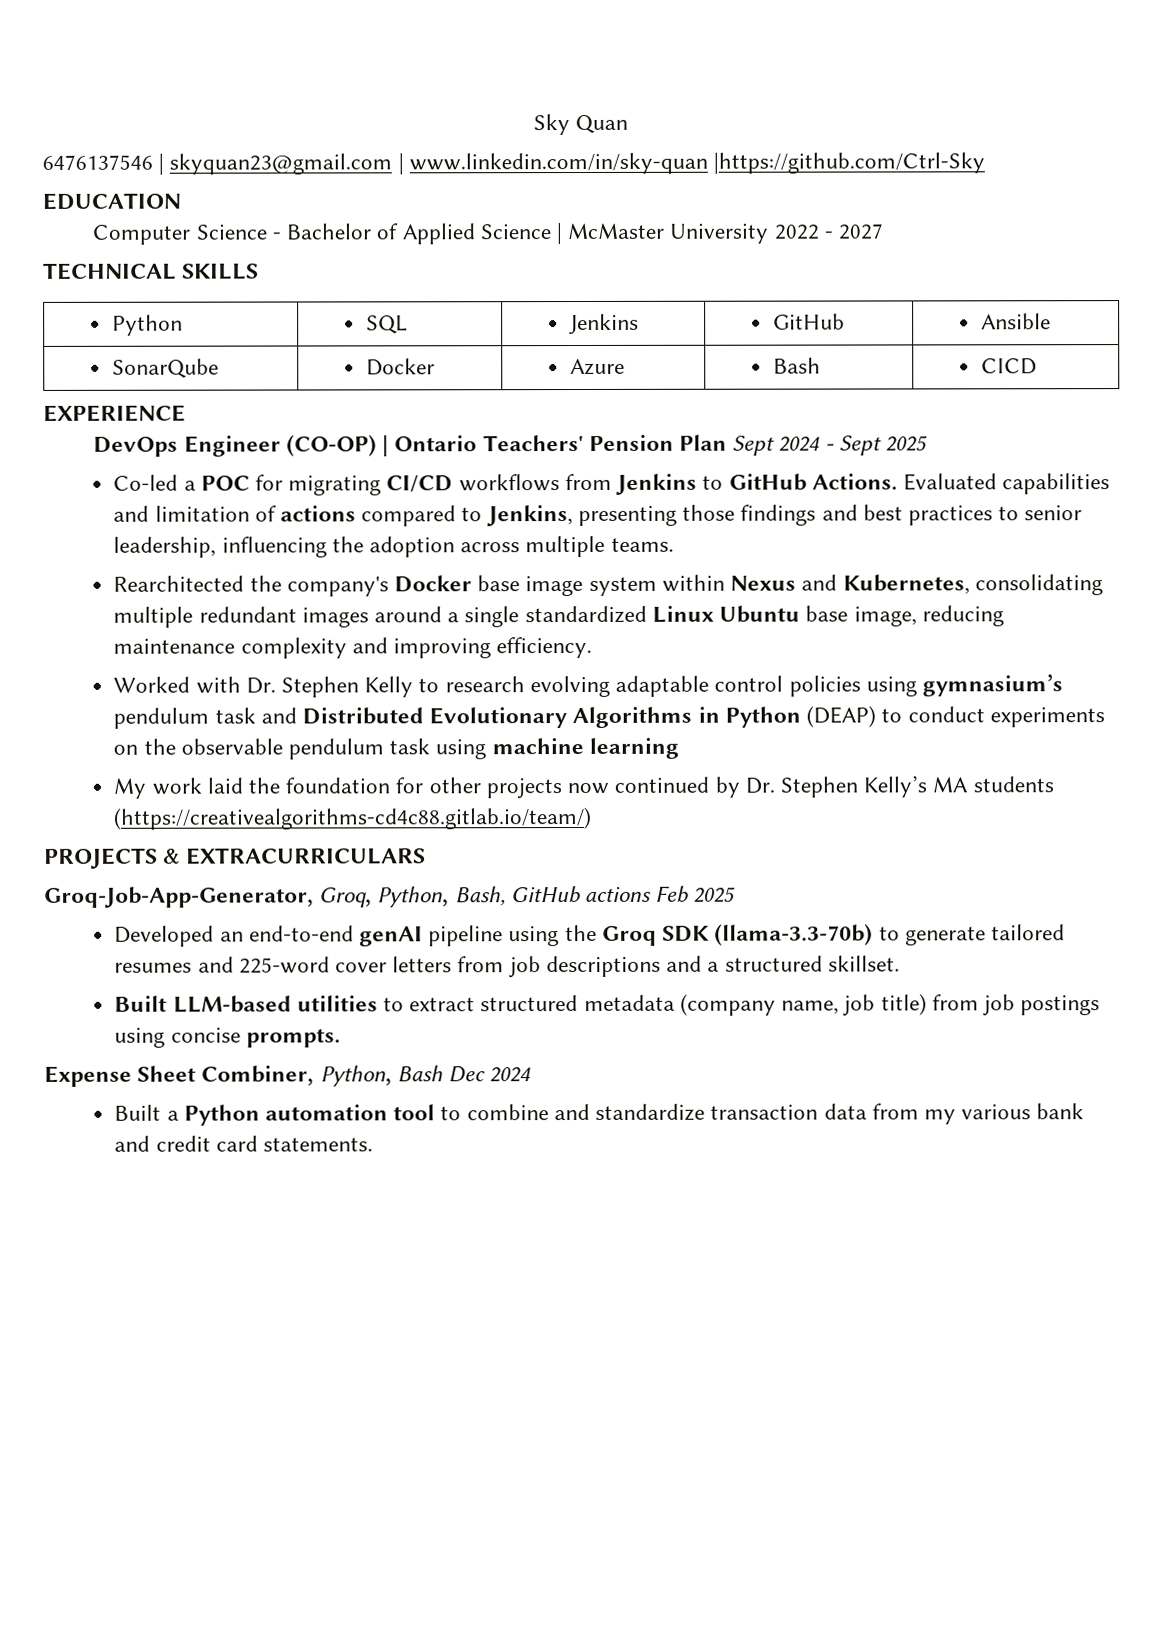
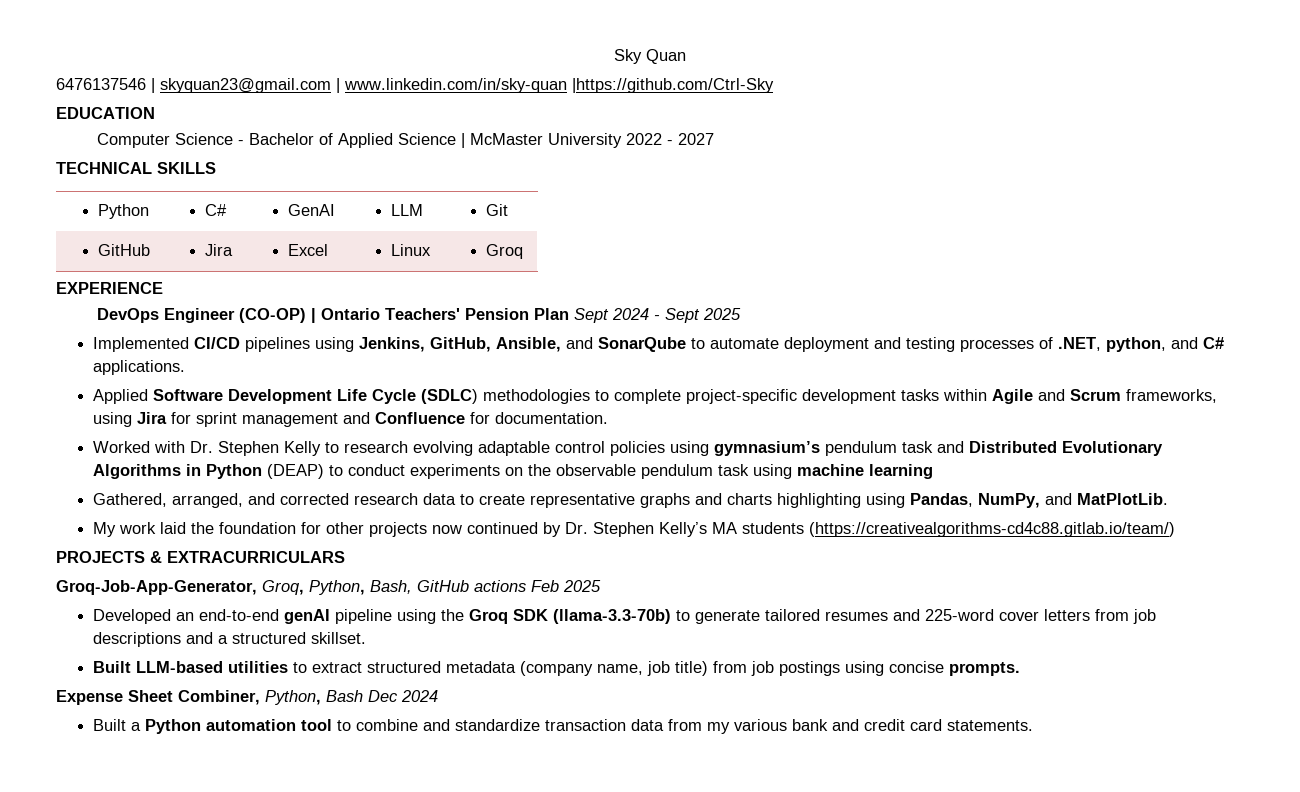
[365,315,408,334] [568,313,639,335] [772,313,845,330] [980,313,1051,330] [111,358,219,378] [365,358,435,376] [569,358,625,376] [772,357,821,374] [980,358,1037,375] SQL | Jenkins | GitHub | Ansible // SonarQube | Docker | Azure | Bash | CICD -> [205,204,228,216] [288,204,336,216] [391,204,424,216] [486,204,509,216] [98,244,151,256] [205,244,234,256] [288,244,329,256] [391,244,432,256] [486,244,524,259] C# | GenAI | LLM | Git // GitHub | Jira | Excel | Linux | Groq
[113,473,1111,496] [113,504,1083,527] [113,535,674,558] [113,574,1103,597] [113,605,1004,628] [113,636,593,659] Co-led a POC for migrating CI/CD workflows from Jenkins to GitHub Actions. Evaluated capabilities and limitation of actions compared to Jenkins, presenting those findings and best practices to senior leadership, influencing the adoption across multiple teams. // Rearchitected the company's Docker base image system within Nexus and Kubernetes, consolidating multiple redundant images around a single standardized Linux Ubuntu base image, reducing maintenance complexity and improving efficiency. -> [92,337,1224,352] [92,360,185,375] [92,389,1217,404] [92,412,608,427] Implemented CI/CD pipelines using Jenkins, GitHub, Ansible, and SonarQube to automate deployment and testing processes of .NET, python, and C# applications. // Applied Software Development Life Cycle (SDLC) methodologies to complete project-specific development tasks within Agile and Scrum frameworks, using Jira for sprint management and Confluence for documentation.
(679, 748) none -> [92,493,1168,508] // Gathered, arranged, and corrected research data to create representative graphs and charts highlighting using Pandas, NumPy, and MatPlotLib.

